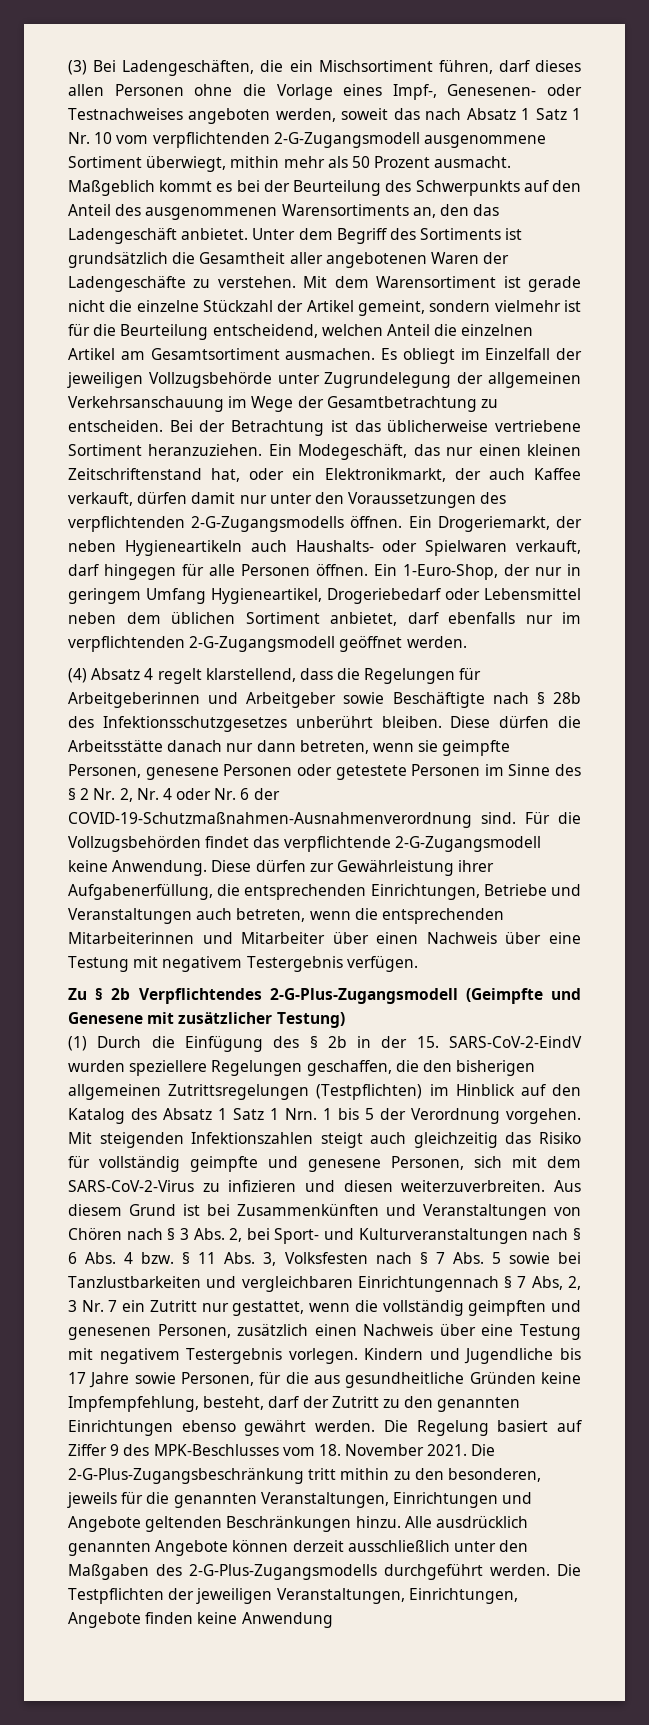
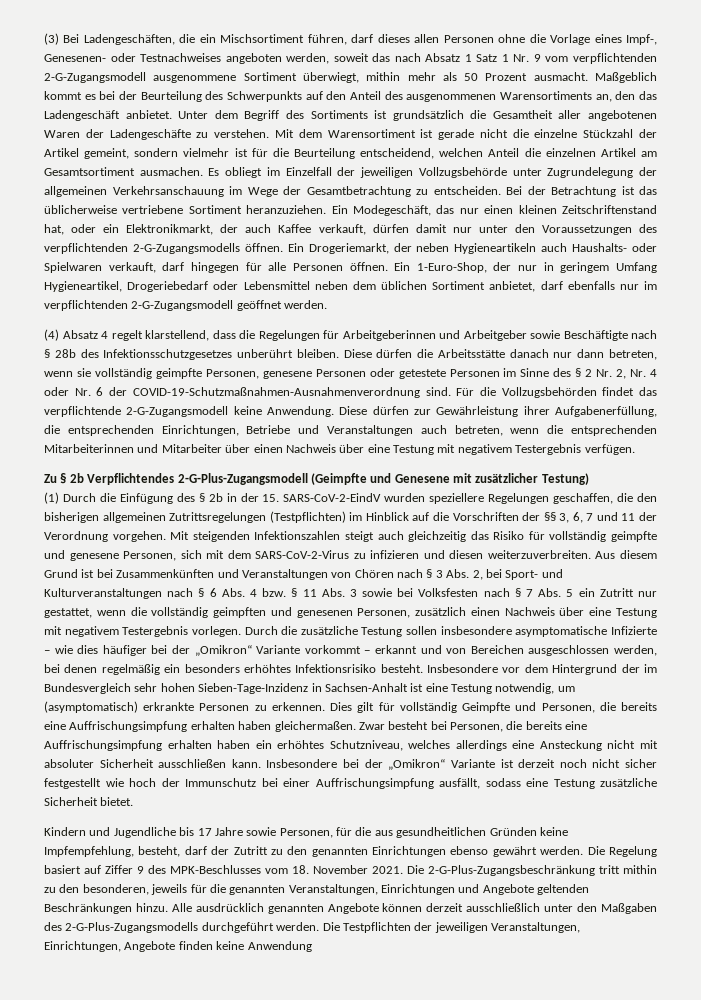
[94,132,113,144] 10 -> [533,54,541,62] 9
(439, 746) none -> [94,368,152,379] vollständig
[552,1084,581,1096] [68,1108,374,1124] den Katalog des Absatz 1 Satz 1 Nrn. 1 bis 5 -> [432,512,636,523] die Vorschriften der §§ 3, 6, 7 und 11
[263,1252,277,1266] 3, -> [349,588,414,597] 3 sowie bei
[508,1252,581,1264] [68,1276,581,1292] [68,1300,118,1312] sowie bei Tanzlustbarkeiten und vergleichbaren Einrichtungennach § 7 Abs, 2, 3 Nr. 7 -> (574, 593) none
(358, 1356) none -> [244,626,657,637] [44,645,658,656] [44,664,657,675] [44,683,575,694] [44,701,657,713] [44,721,588,732] [44,740,658,751] [44,759,658,770] [44,778,657,789] [44,797,134,806] Durch die zusätzliche Testung sollen insbesondere asymptomatische Infizierte – wie dies häufiger bei der „Omikron“ Variante vorkommt − erkannt und von Bereichen ausgeschlossen werden, bei denen regelmäßig ein besonders erhöhtes Infektionsrisiko besteht. Insbesondere vor dem Hintergrund der im Bundesvergleich sehr hohen Sieben-Tage-Inzidenz in Sachsen-Anhalt ist eine Testung notwendig, um (asymptomatisch) erkrankte Personen zu erkennen. Dies gilt für vollständig Geimpfte und Personen, die bereits eine Auffrischungsimpfung erhalten haben gleichermaßen. Zwar besteht bei Personen, die bereits eine Auffrischungsimpfung erhalten haben ein erhöhtes Schutzniveau, welches allerdings eine Ansteckung nicht mit absoluter Sicherheit ausschließen kann. Insbesondere bei der „Omikron“ Variante ist derzeit noch nicht sicher festgestellt wie hoch der Immunschutz bei einer Auffrischungsimpfung ausfällt, sodass eine Testung zusätzliche Sicherheit bietet. //
[345,1372,465,1388] gesundheitliche -> [396,827,487,838] gesundheitlichen

